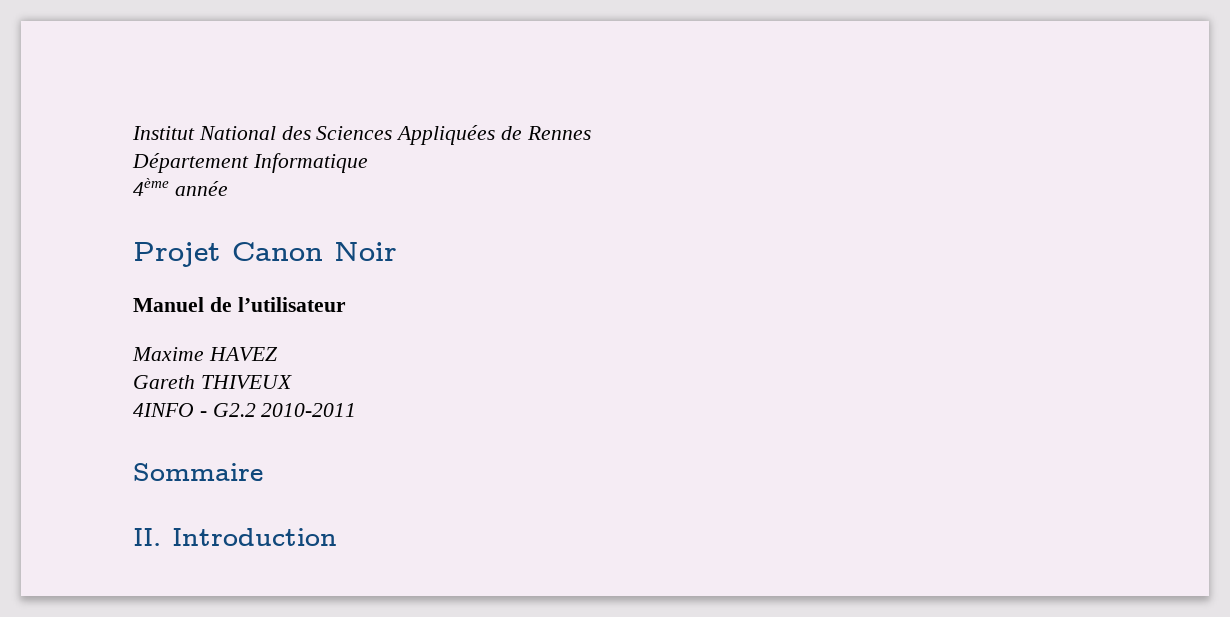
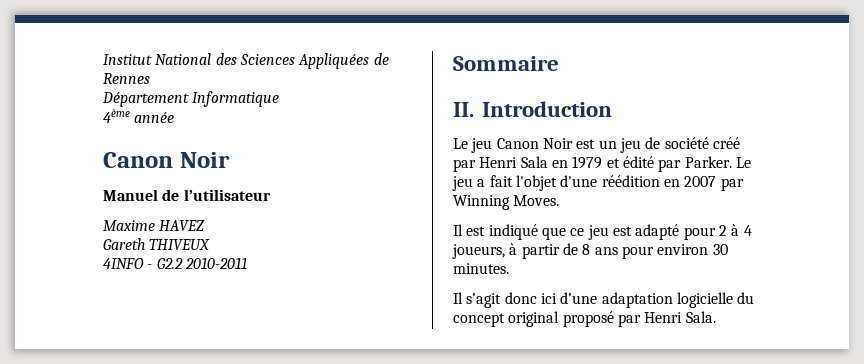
[133,242,221,267] Projet -> (175, 117) none
(337, 537) none -> [453,137,740,153] [453,156,751,172] [452,175,744,191] [453,195,560,210] [453,224,752,240] [452,243,728,259] [453,263,509,274] [453,292,755,308] [453,311,716,327] // Le jeu Canon Noir est un jeu de société créé par Henri Sala en 1979 et édité par Parker. Le jeu a fait l'objet d'une réédition en 2007 par Winning Moves. // Il est indiqué que ce jeu est adapté pour 2 à 4 joueurs, à partir de 8 ans pour environ 30 minutes. // Il s’agit donc ici d’une adaptation logicielle du concept original proposé par Henri Sala.

